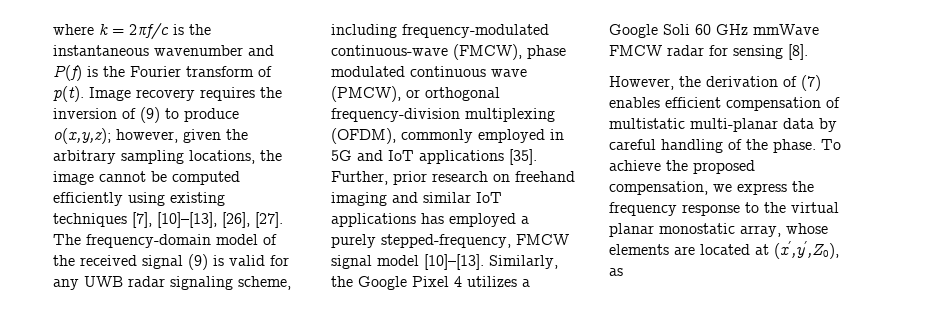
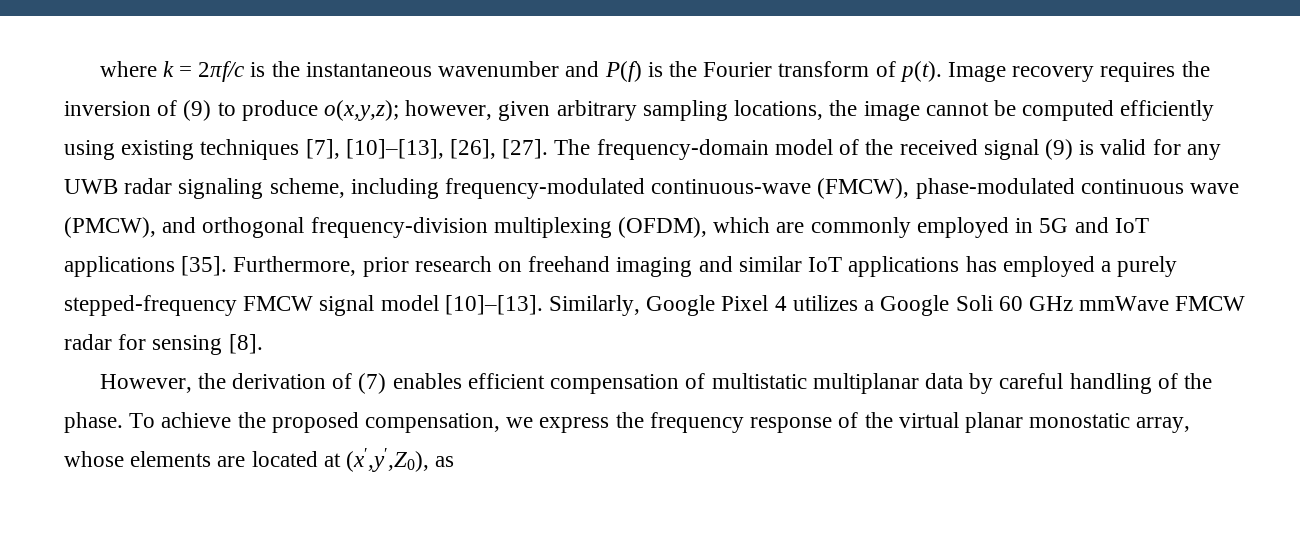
[226,129,248,140] the -> (551, 111) none
[527,45,566,59] [331,66,405,77] phase modulated -> [915,178,1075,199] phase-modulated
[406,89,420,98] or -> [162,217,197,233] and
(396, 136) none -> [713,217,805,233] which are
[331,171,388,185] Further, -> [233,256,357,276] Furthermore,
[381,234,511,248] stepped-frequency, -> [64,295,237,316] stepped-frequency
[331,276,353,287] the -> (641, 305) none
[690,118,778,132] multi-planar -> [812,373,919,394] multiplanar
[745,202,759,213] to -> [838,412,859,428] of

